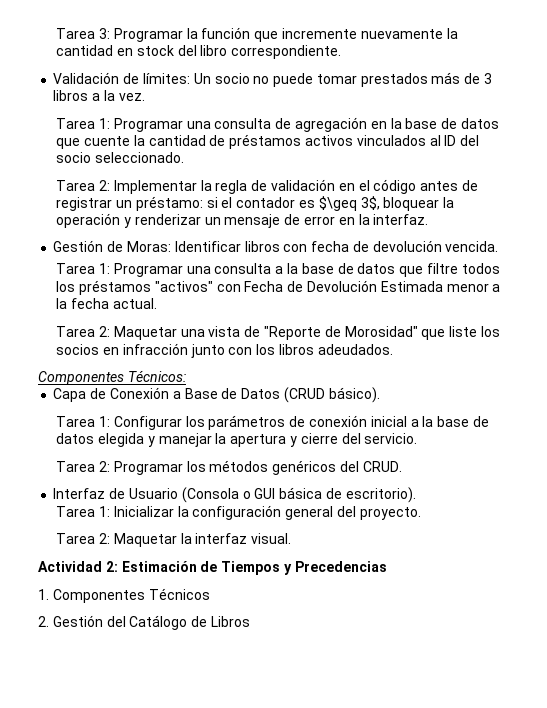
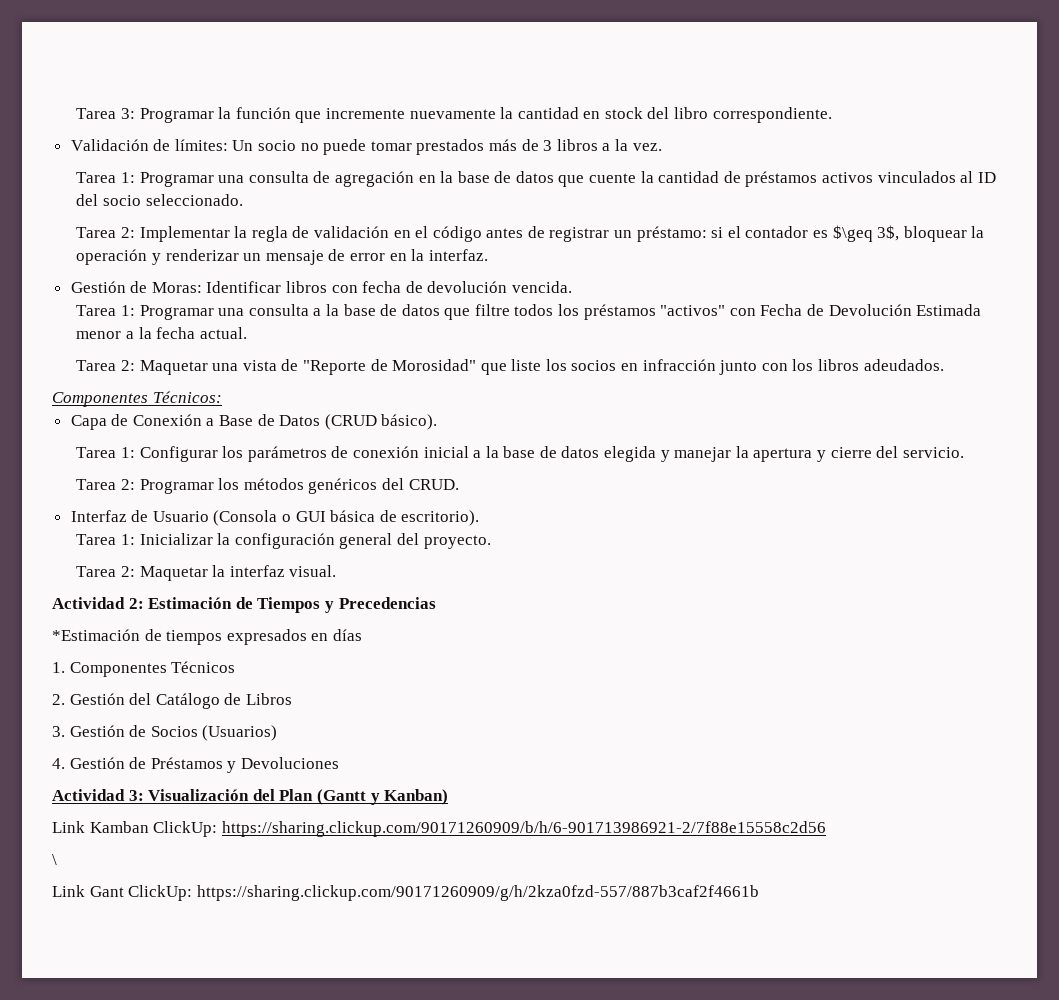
(387, 566) none -> [52,629,362,645] // *Estimación de tiempos expresados en días
(250, 621) none -> [52,725,278,741] [52,757,339,773] [52,789,449,805] [52,821,826,837] [52,854,57,865] [52,885,759,901] // 3. Gestión de Socios (Usuarios) // 4. Gestión de Préstamos y Devoluciones // Actividad 3: Visualización del Plan (Gantt y Kanban) // Link Kamban ClickUp: https://sharing.clickup.com/90171260909/b/h/6-901713986921-2/7f88e15558c2d56 // \ // Link Gant ClickUp: https://sharing.clickup.com/90171260909/g/h/2kza0fzd-557/887b3caf2f4661b

